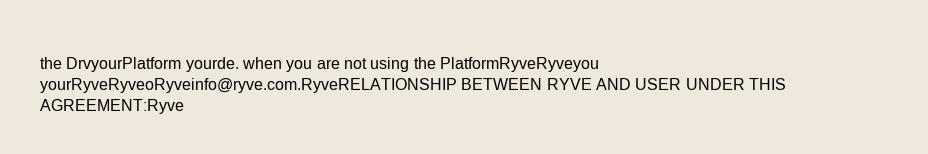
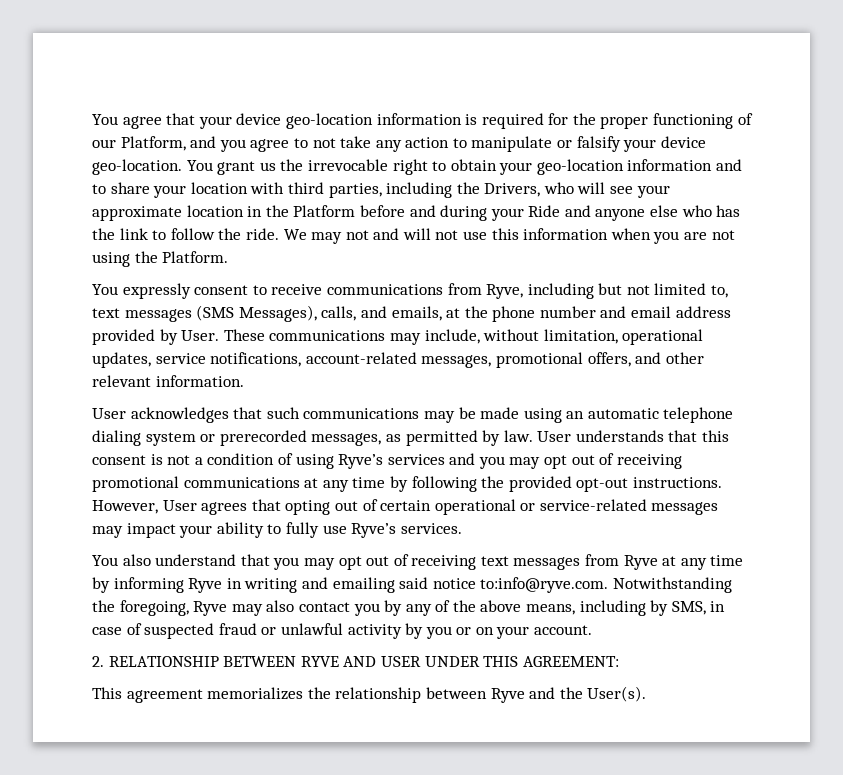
[40,57,239,72] the DrvyourPlatform yourde. -> [92,113,753,129] [92,136,706,152] [92,159,743,175] [92,182,670,198] [92,205,741,221] [92,228,609,244] You agree that your device geo-location information is required for the proper functioning of our Platform, and you agree to not take any action to manipulate or falsify your device geo-location. You grant us the irrevocable right to obtain your geo-location information and to share your location with third parties, including the Drivers, who will see your approximate location in the Platform before and during your Ride and anyone else who has the link to follow the ride. We may not and will not use this information
[439,57,599,72] [40,78,457,93] PlatformRyveRyveyou yourRyveRyveoRyveinfo@ryve.com.RyveRELATIONSHIP -> [162,251,229,263] [92,283,729,299] [92,305,731,322] [92,329,704,345] [92,352,704,368] [92,375,244,387] [92,407,734,423] [92,430,730,446] [92,453,682,469] [92,476,722,492] [92,499,719,515] [92,522,462,538] [92,554,744,570] [92,577,732,593] [92,600,726,616] [92,623,593,639] [92,656,219,667] Platform. // You expressly consent to receive communications from Ryve, including but not limited to, text messages (SMS Messages), calls, and emails, at the phone number and email address provided by User. These communications may include, without limitation, operational updates, service notifications, account-related messages, promotional offers, and other relevant information. // User acknowledges that such communications may be made using an automatic telephone dialing system or prerecorded messages, as permitted by law. User understands that this consent is not a condition of using Ryve’s services and you may opt out of receiving promotional communications at any time by following the provided opt-out instructions. However, User agrees that opting out of certain operational or service-related messages may impact your ability to fully use Ryve’s services. // You also understand that you may opt out of receiving text messages from Ryve at any time by informing Ryve in writing and emailing said notice to:info@ryve.com. Notwithstanding the foregoing, Ryve may also contact you by any of the above means, including by SMS, in case of suspected fraud or unlawful activity by you or on your account. // 2. RELATIONSHIP
[40,99,184,114] AGREEMENT:Ryve -> [522,656,619,667] [92,686,647,703] AGREEMENT: // This agreement memorializes the relationship between Ryve and the User(s).

